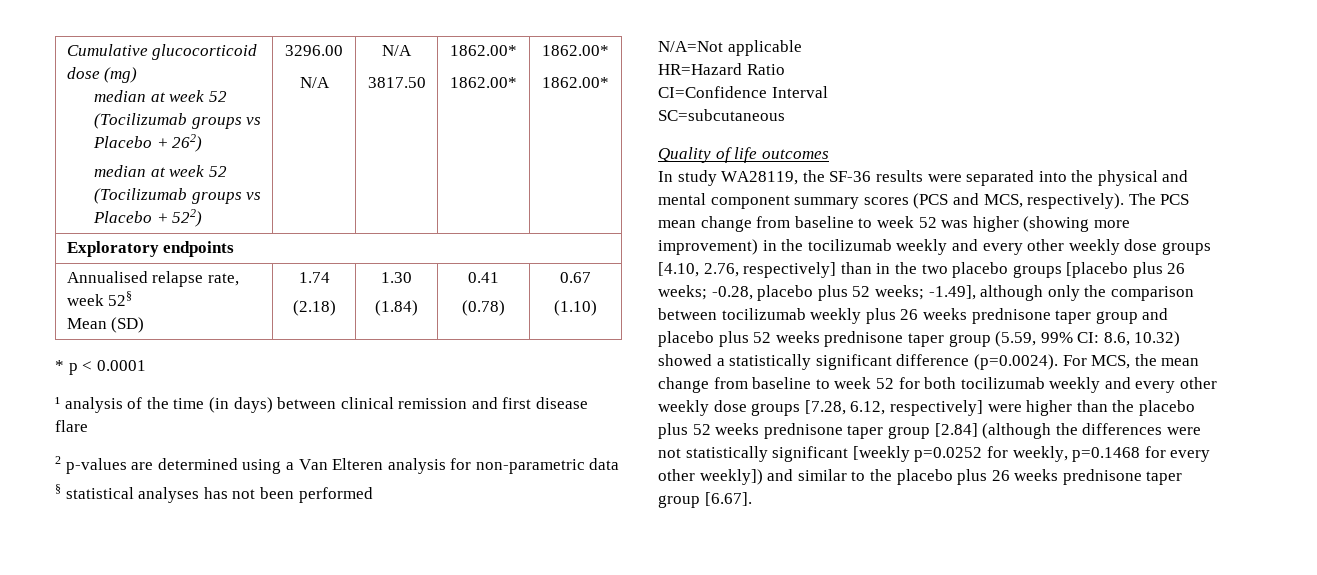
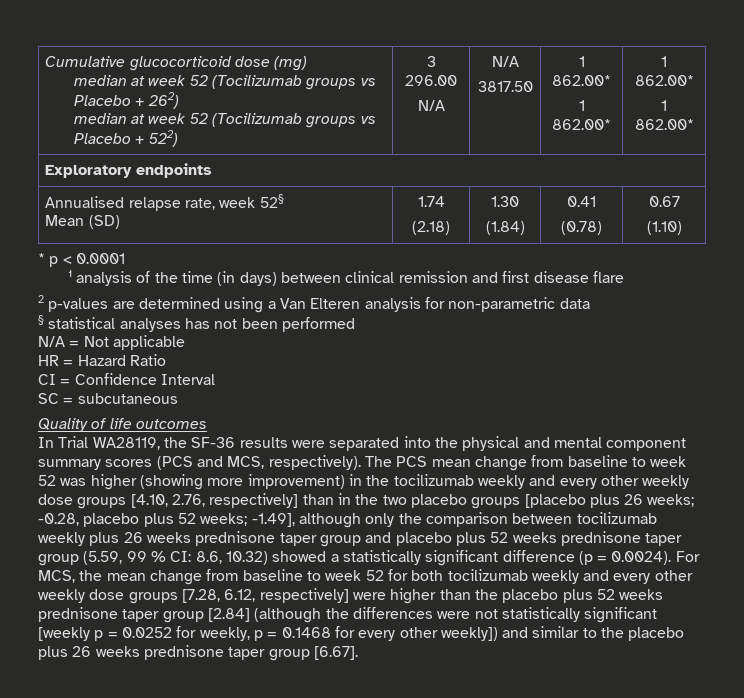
[285,45,343,56] 3296.00 -> [426,56,436,67] [405,75,457,86] 3 296.00
[450,45,517,56] [450,77,517,88] [542,45,609,56] [542,77,609,88] 1862.00* // 1862.00* | 1862.00* // 1862.00* -> [578,56,585,67] [552,75,611,86] [578,100,585,111] [552,119,611,130] [661,56,667,67] [634,75,694,86] [661,100,667,111] [634,119,694,130] 1 862.00* // 1 862.00* | 1 862.00* // 1 862.00*
[658,40,802,56] [658,63,785,75] [658,86,828,98] [658,109,785,121] N/A=Not applicable // HR=Hazard Ratio // CI=Confidence Interval // SC=subcutaneous -> [38,335,185,350] [38,354,166,366] [38,373,215,385] [38,393,178,404] N/A = Not applicable // HR = Hazard Ratio // CI = Confidence Interval // SC = subcutaneous
[677,170,717,186] study -> [58,436,89,448] Trial
[1040,332,1073,343] 99% -> [126,551,166,562] 99 %
[973,354,1058,370] (p=0.0024). -> [578,551,672,565] (p = 0.0024).
[914,446,1141,462] p=0.0252 for weekly, p=0.1468 -> [94,626,331,641] p = 0.0252 for weekly, p = 0.1468

